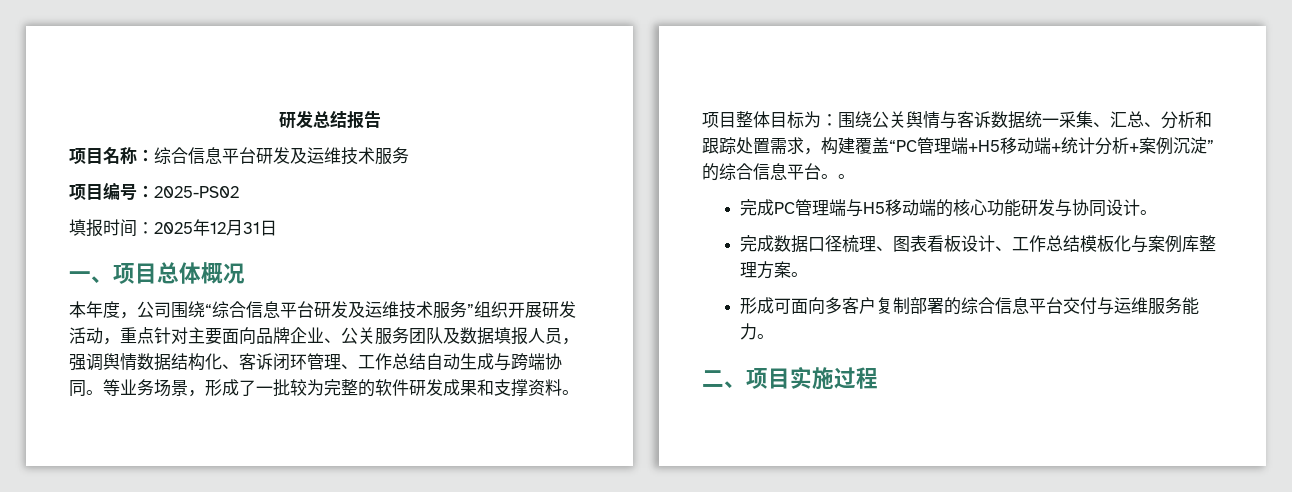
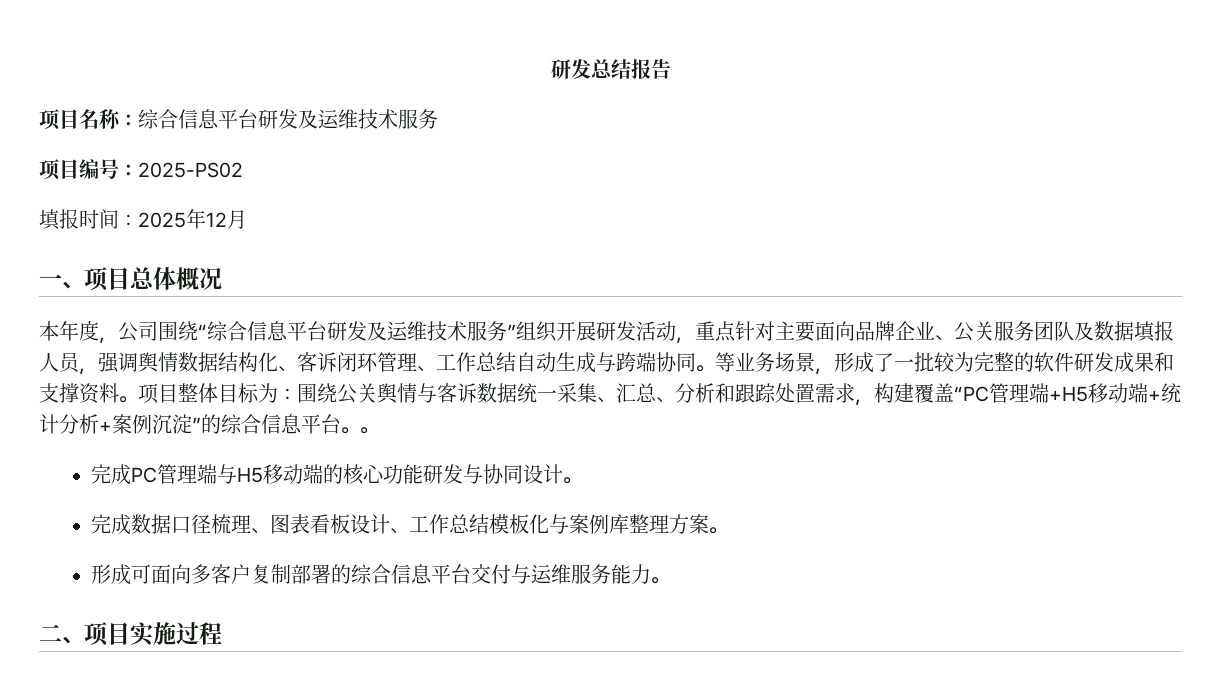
[243,220,277,236] 31日 -> (247, 219) none

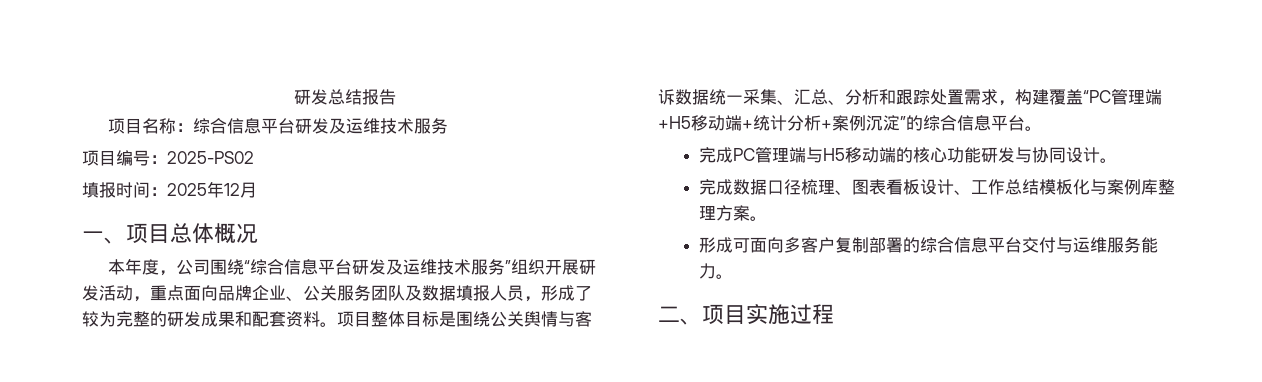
[735,321,815,342] 针对主要 -> (184, 293) none
[98,352,934,375] 强调舆情数据结构化、客诉闭环管理、工作总结自动生成与跨端协同。等业务场景，形成了一批 -> [541,285,592,301] 形成了
[1034,352,1074,372] 软件 -> (167, 319) none
[39,383,79,403] 支撑 -> [252,311,286,327] 配套
[258,383,297,403] 为： -> [439,311,456,327] 是
[360,427,379,434] 。 -> (1042, 128) none

